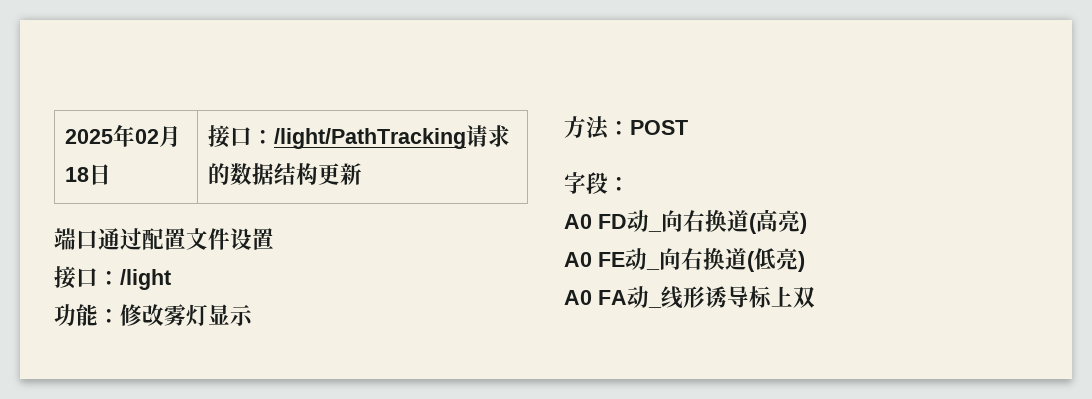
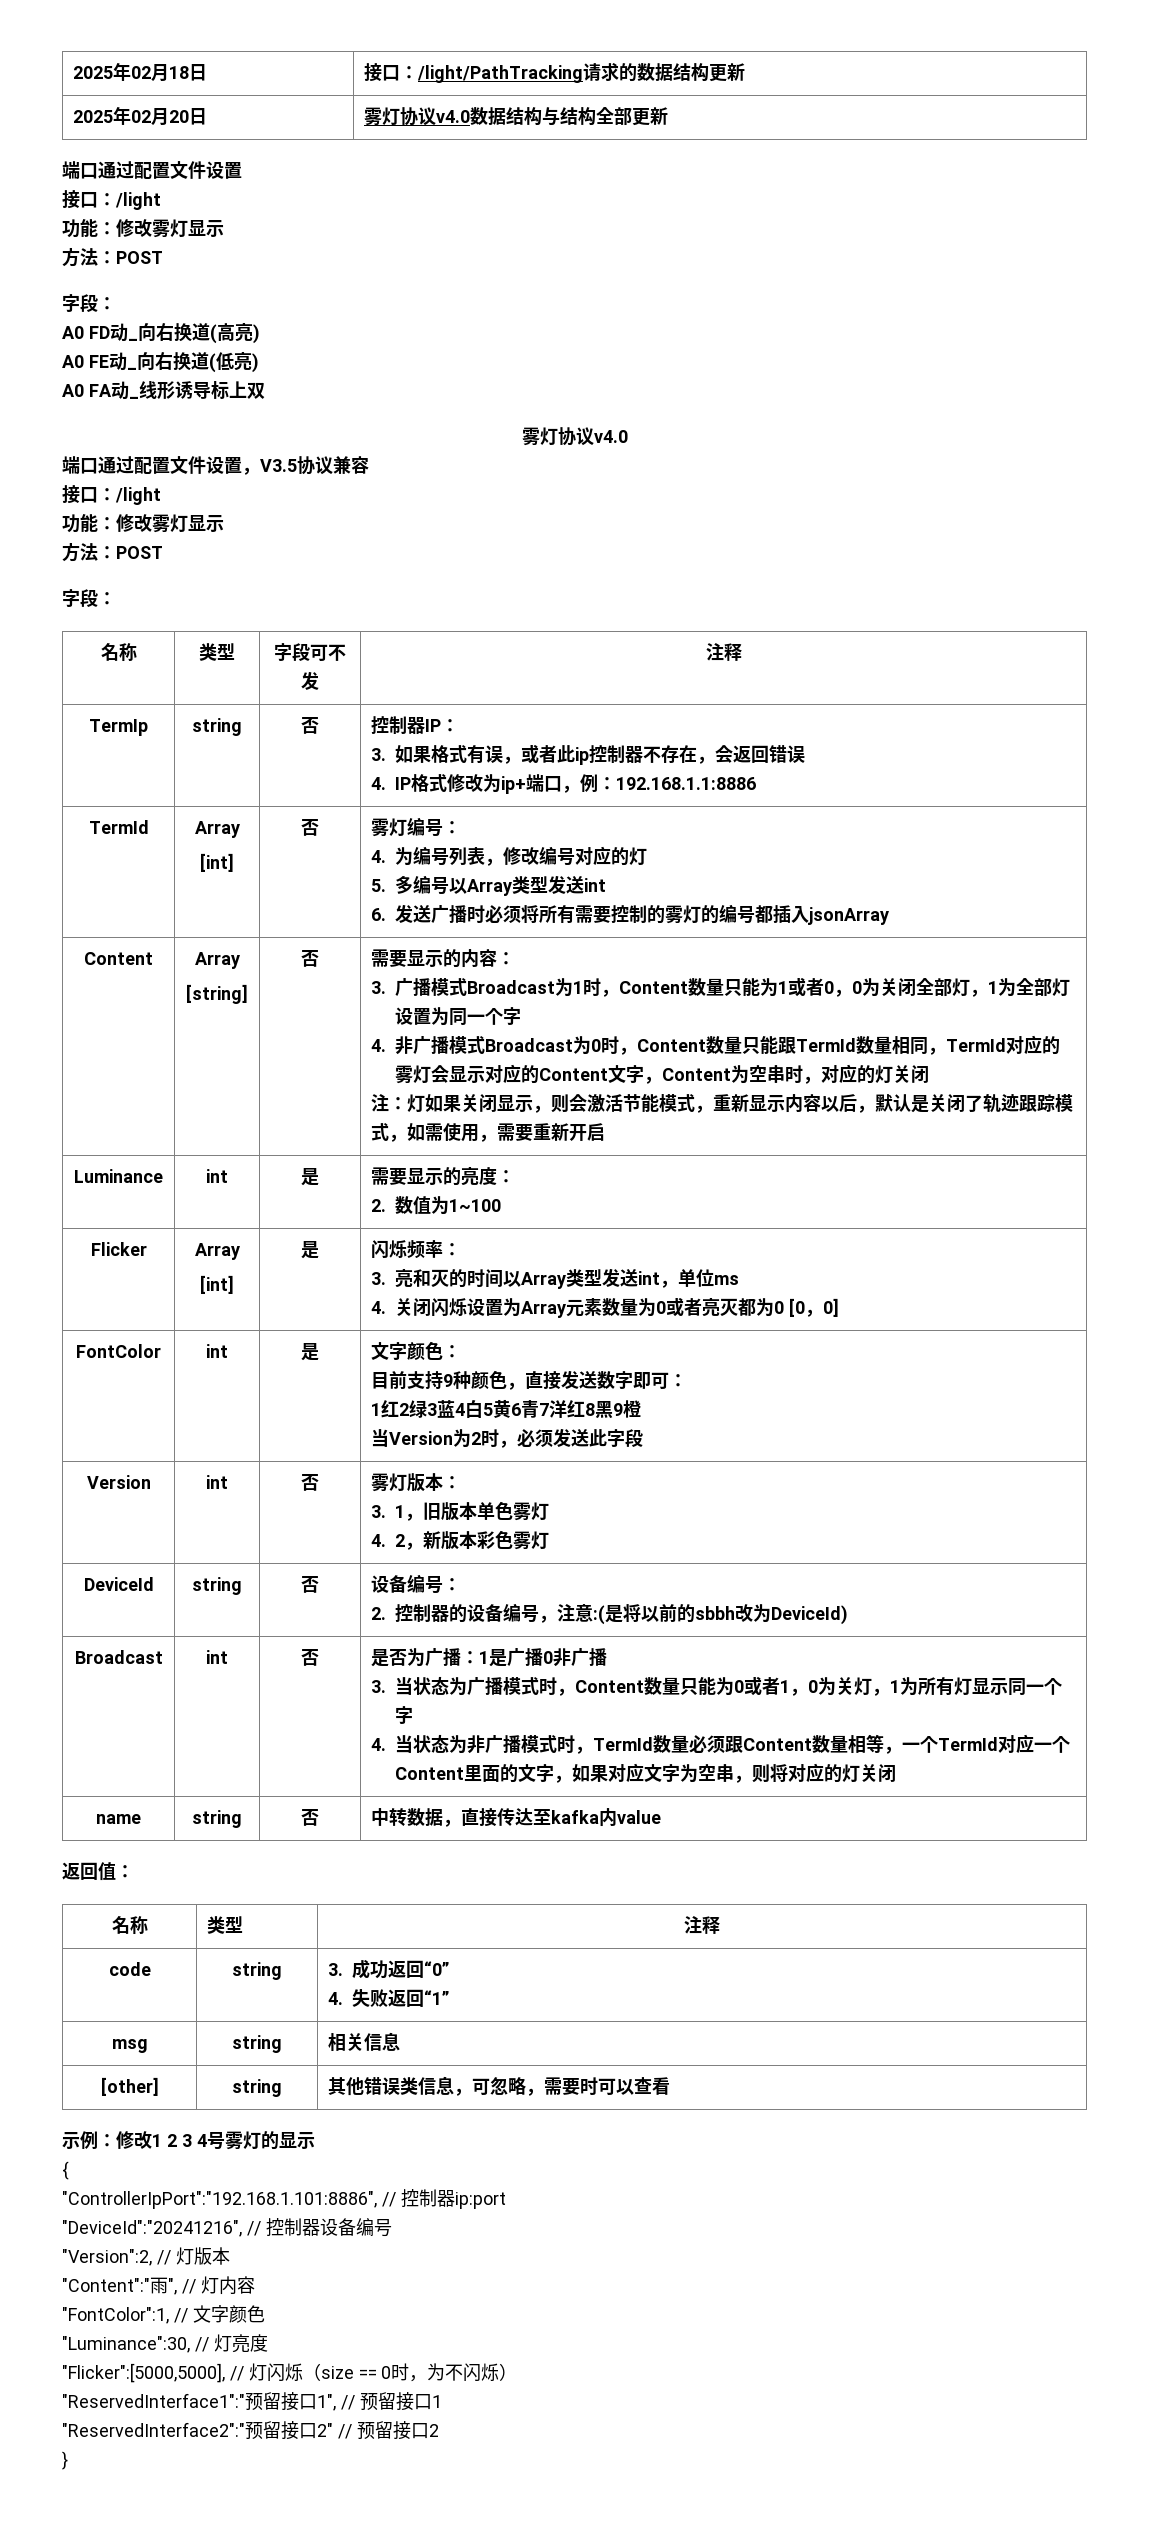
(363, 174) none -> [73,106,208,126] [364,107,669,126] // 2025年02月20日 | 雾灯协议v4.0数据结构与结构全部更新
(815, 297) none -> [521,427,628,446] [62,456,369,475] [62,485,161,505] [62,514,224,533] [62,542,163,562] [62,589,116,607] [100,643,137,662] [199,643,235,661] [274,643,346,661] [301,671,319,690] [705,643,742,661] [89,719,148,736] [192,718,242,736] [301,717,319,734] [371,716,460,734] [371,744,806,765] [371,774,757,794] [88,820,149,834] [194,821,240,838] [200,853,234,872] [301,819,319,836] [371,817,462,837] [371,846,648,866] [371,875,607,896] [371,904,890,925] [84,952,153,965] [194,952,240,969] [186,984,248,1004] [301,950,319,967] [371,949,516,968] [371,977,1071,997] [395,1007,522,1026] [371,1035,1061,1055] [395,1064,930,1084] [371,1093,1074,1113] [371,1123,606,1142] [74,1169,163,1183] [206,1169,228,1183] [301,1168,319,1186] [371,1166,516,1186] [371,1196,502,1215] [90,1242,147,1256] [194,1243,240,1260] [200,1275,234,1294] [301,1241,319,1259] [371,1240,462,1259] [371,1268,740,1289] [371,1297,840,1318] [76,1344,161,1358] [206,1344,228,1358] [301,1343,319,1361] [371,1341,462,1361] [371,1370,688,1390] [371,1399,642,1419] [371,1428,644,1448] [86,1475,151,1489] [206,1475,228,1489] [301,1474,319,1491] [371,1473,462,1492] [371,1501,550,1521] [371,1530,550,1550] [83,1577,154,1591] [192,1577,242,1595] [301,1576,319,1593] [371,1574,462,1593] [371,1603,849,1625] [74,1650,163,1664] [206,1650,228,1664] [301,1649,319,1666] [371,1648,608,1667] [371,1676,1063,1696] [395,1706,414,1724] [371,1734,1071,1754] [395,1763,897,1783] [96,1814,141,1824] [192,1810,242,1828] [301,1809,319,1826] [371,1808,662,1827] [62,1862,134,1881] [111,1916,148,1935] [207,1916,244,1934] [684,1916,720,1934] [108,1962,151,1976] [232,1962,282,1980] [328,1959,450,1979] [328,1989,450,2007] [111,2039,148,2053] [232,2035,282,2053] [328,2032,401,2052] [100,2077,159,2096] [232,2079,282,2097] [328,2076,671,2096] [62,2131,315,2150] [62,2161,69,2180] [62,2189,506,2209] [62,2218,392,2237] [62,2247,230,2266] [62,2276,255,2295] [62,2305,265,2324] [62,2334,268,2353] [62,2363,518,2383] [62,2392,442,2411] [62,2421,439,2440] [62,2451,68,2470] // 雾灯协议v4.0 // 端口通过配置文件设置，V3.5协议兼容 // 接口：/light // 功能：修改雾灯显示 // 方法：POST // 字段： // 名称 | 类型 | 字段可不发 | 注释 // TermIp | string | 否 | 控制器IP： // 3.如果格式有误，或者此ip控制器不存在，会返回错误 // 4. IP格式修改为ip+端口，例：192.168.1.1:8886 // TermId | Array // [int] | 否 | 雾灯编号： // 4.为编号列表，修改编号对应的灯 // 5.多编号以Array类型发送int // 6.发送广播时必须将所有需要控制的雾灯的编号都插入jsonArray // Content | Array // [string] | 否 | 需要显示的内容： // 3.广播模式Broadcast为1时，Content数量只能为1或者0，0为关闭全部灯，1为全部灯设置为同一个字 // 4.非广播模式Broadcast为0时，Content数量只能跟TermId数量相同，TermId对应的雾灯会显示对应的Content文字，Content为空串时，对应的灯关闭 // 注：灯如果关闭显示，则会激活节能模式，重新显示内容以后，默认是关闭了轨迹跟踪模式，如需使用，需要重新开启 // Luminance | int | 是 | 需要显示的亮度： // 2.数值为1~100 // Flicker | Array // [int] | 是 | 闪烁频率： // 3.亮和灭的时间以Array类型发送int，单位ms // 4.关闭闪烁设置为Array元素数量为0或者亮灭都为0 [0，0] // FontColor | int | 是 | 文字颜色： // 目前支持9种颜色，直接发送数字即可： // 1红2绿3蓝4白5黄6青7洋红8黑9橙 // 当Version为2时，必须发送此字段 // Version | int | 否 | 雾灯版本： // 3. 1，旧版本单色雾灯 // 4. 2，新版本彩色雾灯 // DeviceId | string | 否 | 设备编号： // 2.控制器的设备编号，注意:(是将以前的sbbh改为DeviceId) // Broadcast | int | 否 | 是否为广播：1是广播0非广播 // 3.当状态为广播模式时，Content数量只能为0或者1，0为关灯，1为所有灯显示同一个字 // 4.当状态为非广播模式时，TermId数量必须跟Content数量相等，一个TermId对应一个Content里面的文字，如果对应文字为空串，则将对应的灯关闭 // name | string | 否 | 中转数据，直接传达至kafka内value // 返回值： // 名称 | 类型 | 注释 // code | string | 3.成功返回“0” // 4.失败返回“1” // msg | string | 相关信息 // [other] | string | 其他错误类信息，可忽略，需要时可以查看 // 示例：修改1 2 3 4号雾灯的显示 // { // "ControllerIpPort":"192.168.1.101:8886", // 控制器ip:port // "DeviceId":"20241216", // 控制器设备编号 // "Version":2, // 灯版本 // "Content":"雨", // 灯内容 // "FontColor":1, // 文字颜色 // "Luminance":30, // 灯亮度 // "Flicker":[5000,5000], // 灯闪烁（size == 0时，为不闪烁） // "ReservedInterface1":"预留接口1", // 预留接口1 // "ReservedInterface2":"预留接口2" // 预留接口2 // }

